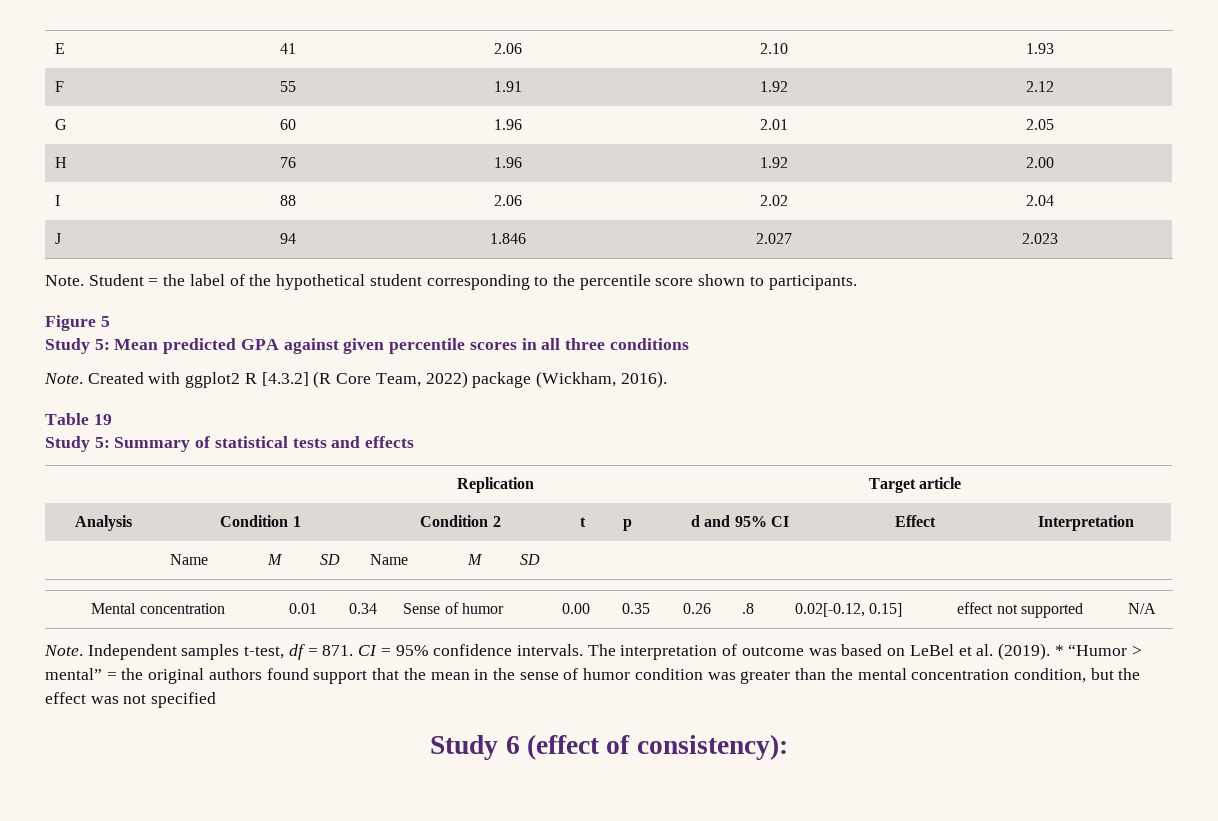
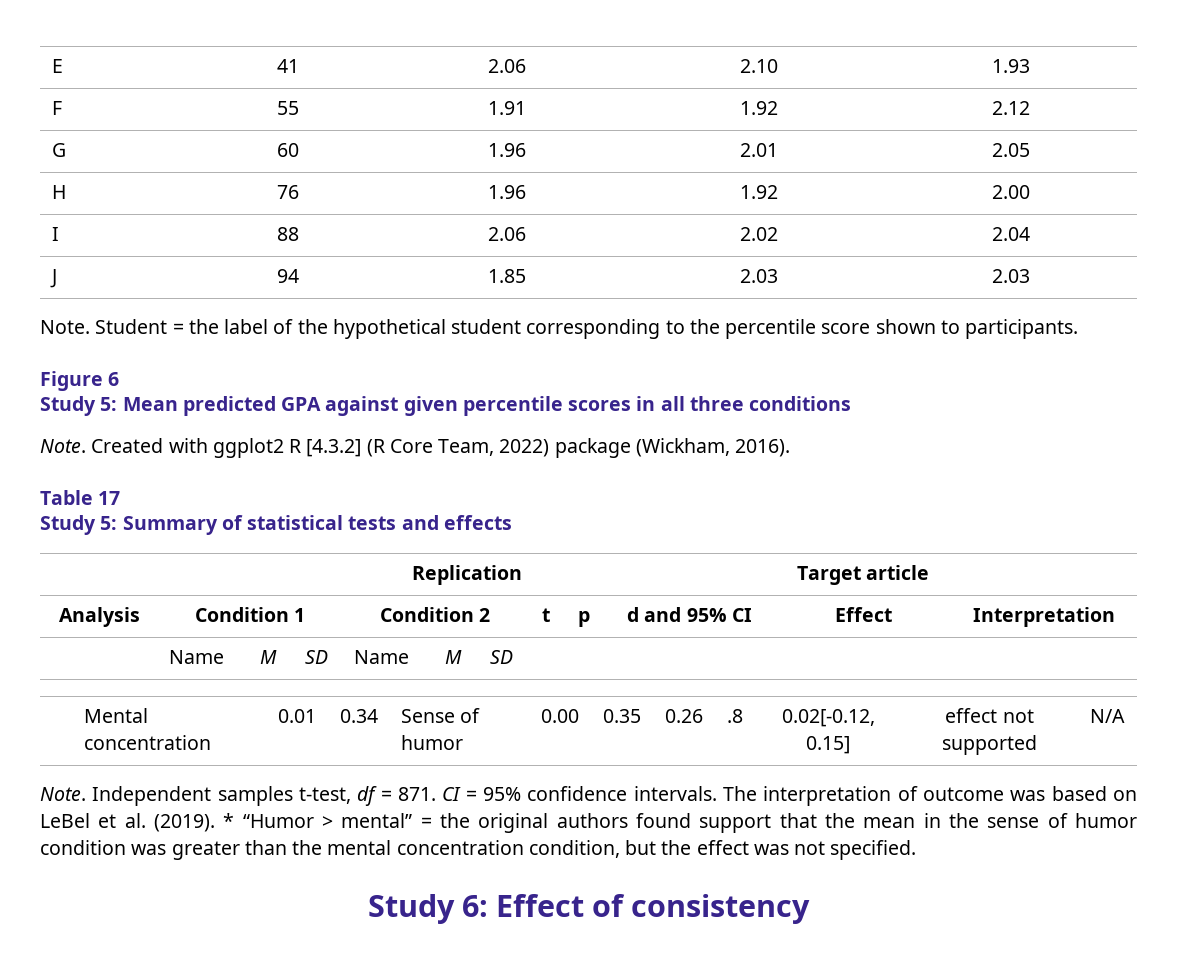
[489,233,526,244] [755,233,792,244] [1021,233,1058,244] 1.846 | 2.027 | 2.023 -> [488,269,526,283] [739,269,778,283] [991,269,1030,283] 1.85 | 2.03 | 2.03
[100,316,110,327] 5 -> [108,372,120,386] 6
[93,414,112,425] 19 -> [98,491,121,505] 17
[151,692,217,708] [430,734,788,760] specified // Study 6 (effect of consistency): -> [830,840,917,860] [367,894,811,924] specified. // Study 6: Effect of consistency

